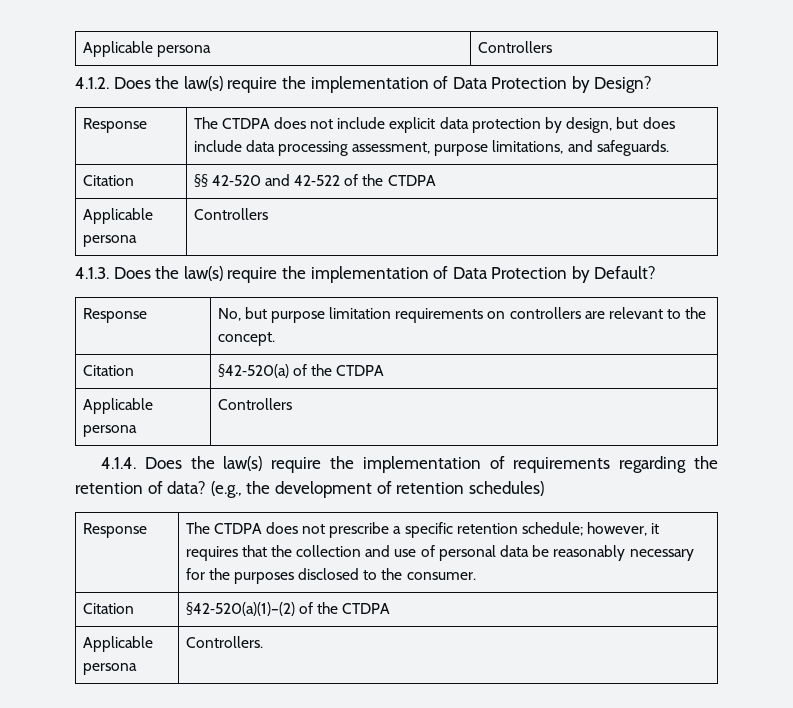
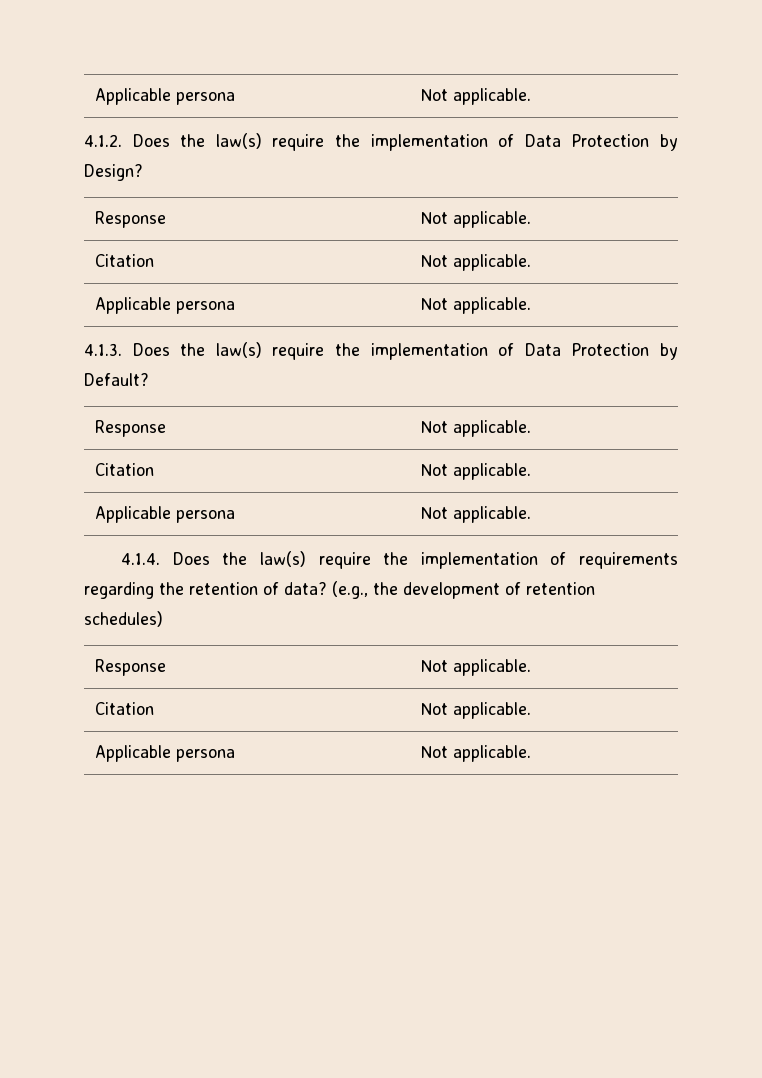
[82,41,211,57] [477,41,552,53] Applicable persona | Controllers -> [94,88,235,105] [419,88,531,105] Applicable persona | Not applicable.
[193,117,675,133] [193,140,669,156] [82,175,134,186] [193,174,436,187] [82,208,153,224] [82,235,137,247] [193,208,268,220] The CTDPA does not include explicit data protection by design, but does include data processing assessment, purpose limitations, and safeguards. // Citation | §§ 42‑520 and 42‑522 of the CTDPA // Applicable persona | Controllers -> [419,211,531,228] [94,254,154,267] [419,254,531,271] [94,297,235,314] [419,297,531,314] Not applicable. // Citation | Not applicable. // Applicable persona | Not applicable.
[217,307,707,323] [217,332,275,346] [82,365,134,376] [217,364,385,378] [82,398,153,414] [82,425,137,437] [217,398,292,410] No, but purpose limitation requirements on controllers are relevant to the concept. // Citation | §42‑520(a) of the CTDPA // Applicable persona | Controllers -> [419,420,531,437] [94,463,154,476] [419,463,531,480] [94,506,235,523] [419,506,531,523] Not applicable. // Citation | Not applicable. // Applicable persona | Not applicable.
[185,522,660,538] [185,545,694,561] [185,568,476,584] [82,603,134,614] [185,602,391,616] [82,636,153,652] [82,663,137,675] [185,636,263,648] The CTDPA does not prescribe a specific retention schedule; however, it requires that the collection and use of personal data be reasonably necessary for the purposes disclosed to the consumer. // Citation | §42‑520(a)(1)–(2) of the CTDPA // Applicable persona | Controllers. -> [419,659,531,676] [94,702,154,715] [419,702,531,719] [94,745,235,762] [419,745,531,762] Not applicable. // Citation | Not applicable. // Applicable persona | Not applicable.

